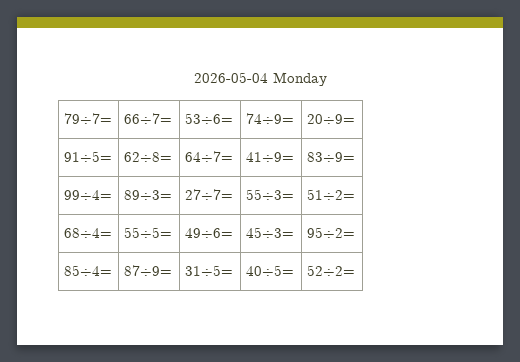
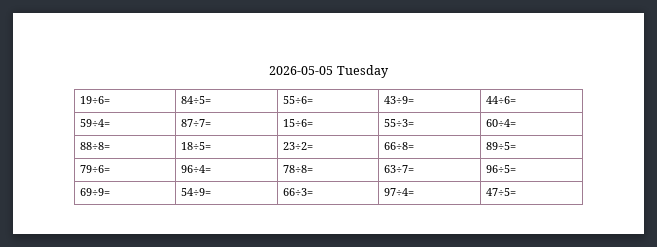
[193,72,327,86] [63,113,112,124] [123,113,172,124] [184,113,233,124] [245,113,294,124] [306,114,355,124] [63,151,112,162] [123,152,172,162] [184,151,233,162] [245,152,294,162] [306,152,355,162] [63,190,112,200] [123,190,172,200] [184,189,233,200] [245,189,294,200] [306,189,355,200] [63,228,112,238] [123,227,172,238] [184,228,233,238] [245,227,294,238] [306,227,355,238] [63,265,112,276] [123,265,172,276] [184,265,233,276] [245,265,294,276] [306,265,355,276] 2026-05-04 Monday // 79÷7= | 66÷7= | 53÷6= | 74÷9= | 20÷9= // 91÷5= | 62÷8= | 64÷7= | 41÷9= | 83÷9= // 99÷4= | 89÷3= | 27÷7= | 55÷3= | 51÷2= // 68÷4= | 55÷5= | 49÷6= | 45÷3= | 95÷2= // 85÷4= | 87÷9= | 31÷5= | 40÷5= | 52÷2= -> [269,65,389,78] [79,96,110,104] [180,96,211,104] [282,96,313,104] [383,96,414,104] [485,96,516,104] [79,119,110,127] [180,119,211,127] [282,119,313,127] [383,119,414,127] [485,119,516,127] [79,142,110,150] [180,142,211,150] [282,142,313,150] [383,142,414,150] [485,142,516,150] [79,165,110,173] [180,165,211,173] [282,165,313,173] [383,165,414,173] [485,165,516,173] [79,188,110,196] [180,188,211,196] [282,188,313,196] [383,188,414,196] [485,188,516,196] 2026-05-05 Tuesday // 19÷6= | 84÷5= | 55÷6= | 43÷9= | 44÷6= // 59÷4= | 87÷7= | 15÷6= | 55÷3= | 60÷4= // 88÷8= | 18÷5= | 23÷2= | 66÷8= | 89÷5= // 79÷6= | 96÷4= | 78÷8= | 63÷7= | 96÷5= // 69÷9= | 54÷9= | 66÷3= | 97÷4= | 47÷5=

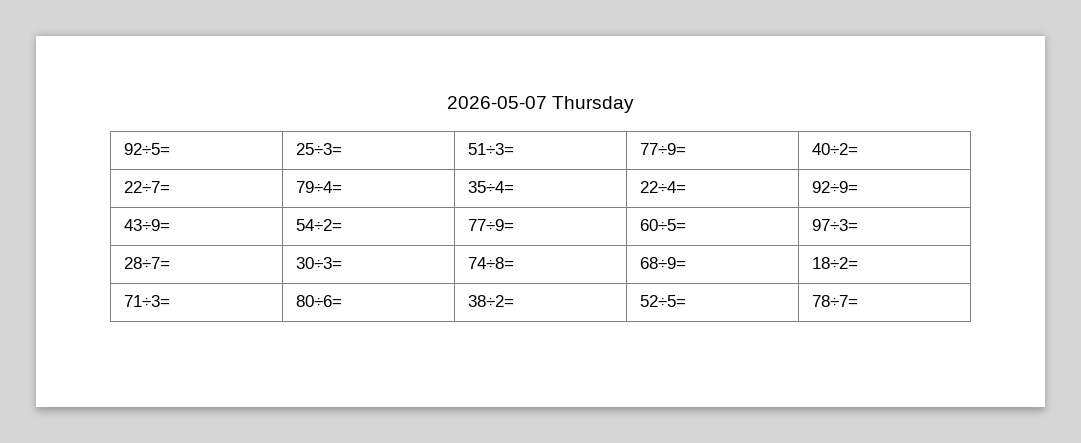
[269,65,389,78] [79,96,110,104] [180,96,211,104] [282,96,313,104] [383,96,414,104] [485,96,516,104] [79,119,110,127] [180,119,211,127] [282,119,313,127] [383,119,414,127] [485,119,516,127] [79,142,110,150] [180,142,211,150] [282,142,313,150] [383,142,414,150] [485,142,516,150] [79,165,110,173] [180,165,211,173] [282,165,313,173] [383,165,414,173] [485,165,516,173] [79,188,110,196] [180,188,211,196] [282,188,313,196] [383,188,414,196] [485,188,516,196] 2026-05-05 Tuesday // 19÷6= | 84÷5= | 55÷6= | 43÷9= | 44÷6= // 59÷4= | 87÷7= | 15÷6= | 55÷3= | 60÷4= // 88÷8= | 18÷5= | 23÷2= | 66÷8= | 89÷5= // 79÷6= | 96÷4= | 78÷8= | 63÷7= | 96÷5= // 69÷9= | 54÷9= | 66÷3= | 97÷4= | 47÷5= -> [446,96,635,113] [124,143,171,155] [296,143,343,155] [468,143,515,155] [640,143,687,155] [812,143,859,155] [124,181,171,193] [296,181,343,193] [468,181,515,193] [640,181,687,193] [812,181,859,193] [124,219,171,231] [296,219,343,231] [468,219,515,231] [640,219,687,231] [812,219,859,231] [124,257,171,269] [296,257,343,269] [468,257,515,269] [640,257,687,269] [812,257,859,269] [124,295,171,307] [296,295,343,307] [468,295,515,307] [640,295,687,307] [812,295,859,307] 2026-05-07 Thursday // 92÷5= | 25÷3= | 51÷3= | 77÷9= | 40÷2= // 22÷7= | 79÷4= | 35÷4= | 22÷4= | 92÷9= // 43÷9= | 54÷2= | 77÷9= | 60÷5= | 97÷3= // 28÷7= | 30÷3= | 74÷8= | 68÷9= | 18÷2= // 71÷3= | 80÷6= | 38÷2= | 52÷5= | 78÷7=

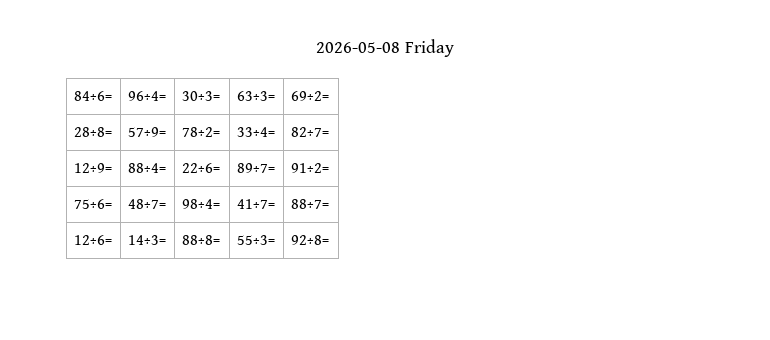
[446,96,635,113] [124,143,171,155] [296,143,343,155] [468,143,515,155] [640,143,687,155] [812,143,859,155] [124,181,171,193] [296,181,343,193] [468,181,515,193] [640,181,687,193] [812,181,859,193] [124,219,171,231] [296,219,343,231] [468,219,515,231] [640,219,687,231] [812,219,859,231] [124,257,171,269] [296,257,343,269] [468,257,515,269] [640,257,687,269] [812,257,859,269] [124,295,171,307] [296,295,343,307] [468,295,515,307] [640,295,687,307] [812,295,859,307] 2026-05-07 Thursday // 92÷5= | 25÷3= | 51÷3= | 77÷9= | 40÷2= // 22÷7= | 79÷4= | 35÷4= | 22÷4= | 92÷9= // 43÷9= | 54÷2= | 77÷9= | 60÷5= | 97÷3= // 28÷7= | 30÷3= | 74÷8= | 68÷9= | 18÷2= // 71÷3= | 80÷6= | 38÷2= | 52÷5= | 78÷7= -> [316,39,454,57] [73,91,112,101] [127,91,166,101] [181,91,220,101] [236,91,275,101] [290,91,329,101] [73,127,112,137] [127,127,166,137] [181,127,220,137] [236,127,275,137] [290,127,329,137] [73,163,112,173] [127,163,166,173] [181,163,220,173] [236,163,275,173] [290,163,329,173] [73,199,112,209] [127,199,166,209] [181,199,220,209] [236,199,275,209] [290,199,329,209] [73,235,112,245] [127,235,166,245] [181,235,220,245] [236,235,275,245] [290,235,329,245] 2026-05-08 Friday // 84÷6= | 96÷4= | 30÷3= | 63÷3= | 69÷2= // 28÷8= | 57÷9= | 78÷2= | 33÷4= | 82÷7= // 12÷9= | 88÷4= | 22÷6= | 89÷7= | 91÷2= // 75÷6= | 48÷7= | 98÷4= | 41÷7= | 88÷7= // 12÷6= | 14÷3= | 88÷8= | 55÷3= | 92÷8=

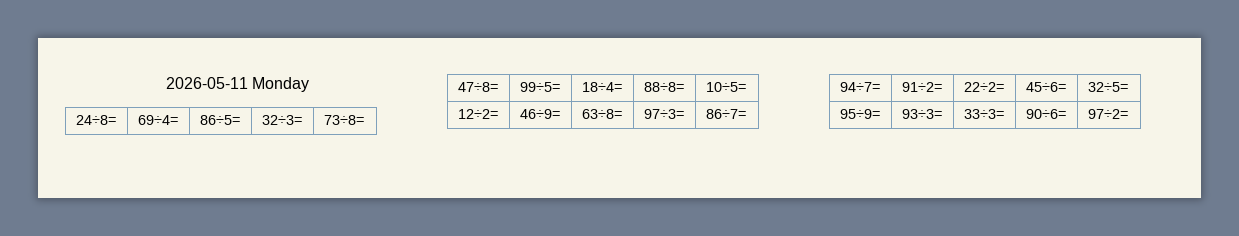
[316,39,454,57] [73,91,112,101] [127,91,166,101] [181,91,220,101] [236,91,275,101] [290,91,329,101] [73,127,112,137] [127,127,166,137] [181,127,220,137] [236,127,275,137] [290,127,329,137] [73,163,112,173] [127,163,166,173] [181,163,220,173] [236,163,275,173] [290,163,329,173] [73,199,112,209] [127,199,166,209] [181,199,220,209] [236,199,275,209] [290,199,329,209] [73,235,112,245] [127,235,166,245] [181,235,220,245] [236,235,275,245] [290,235,329,245] 2026-05-08 Friday // 84÷6= | 96÷4= | 30÷3= | 63÷3= | 69÷2= // 28÷8= | 57÷9= | 78÷2= | 33÷4= | 82÷7= // 12÷9= | 88÷4= | 22÷6= | 89÷7= | 91÷2= // 75÷6= | 48÷7= | 98÷4= | 41÷7= | 88÷7= // 12÷6= | 14÷3= | 88÷8= | 55÷3= | 92÷8= -> [165,77,310,92] [75,115,116,125] [137,115,178,125] [199,115,240,125] [261,115,302,125] [323,115,364,125] [457,82,498,92] [519,82,560,92] [581,82,622,92] [643,82,684,92] [705,82,746,92] [457,109,498,119] [519,109,560,119] [581,109,622,119] [643,109,684,119] [705,109,746,119] [839,82,880,92] [901,82,942,92] [963,82,1004,92] [1025,82,1066,92] [1087,82,1128,92] [839,109,880,119] [901,109,942,119] [963,109,1004,119] [1025,109,1066,119] [1087,109,1128,119] 2026-05-11 Monday // 24÷8= | 69÷4= | 86÷5= | 32÷3= | 73÷8= // 47÷8= | 99÷5= | 18÷4= | 88÷8= | 10÷5= // 12÷2= | 46÷9= | 63÷8= | 97÷3= | 86÷7= // 94÷7= | 91÷2= | 22÷2= | 45÷6= | 32÷5= // 95÷9= | 93÷3= | 33÷3= | 90÷6= | 97÷2=

